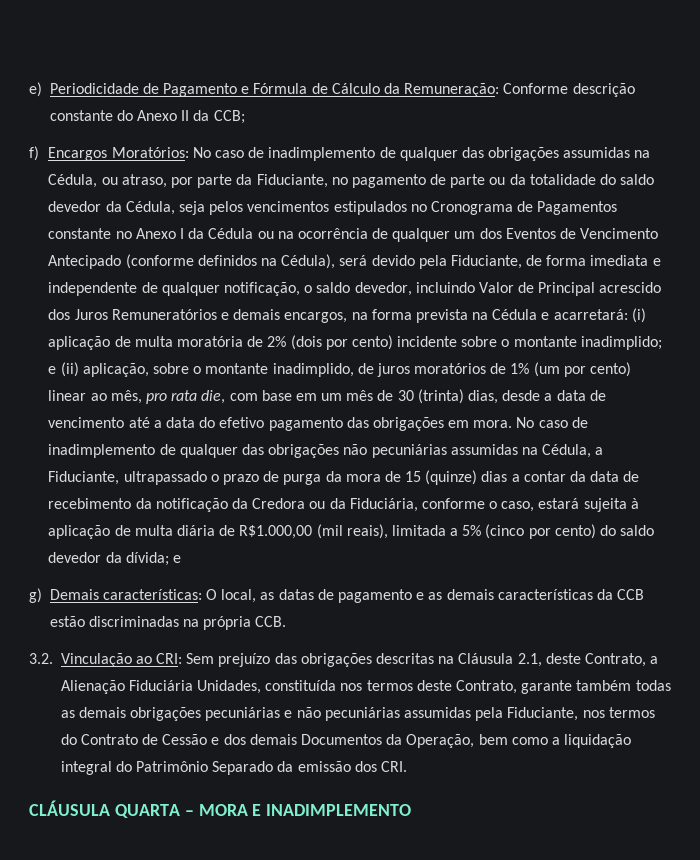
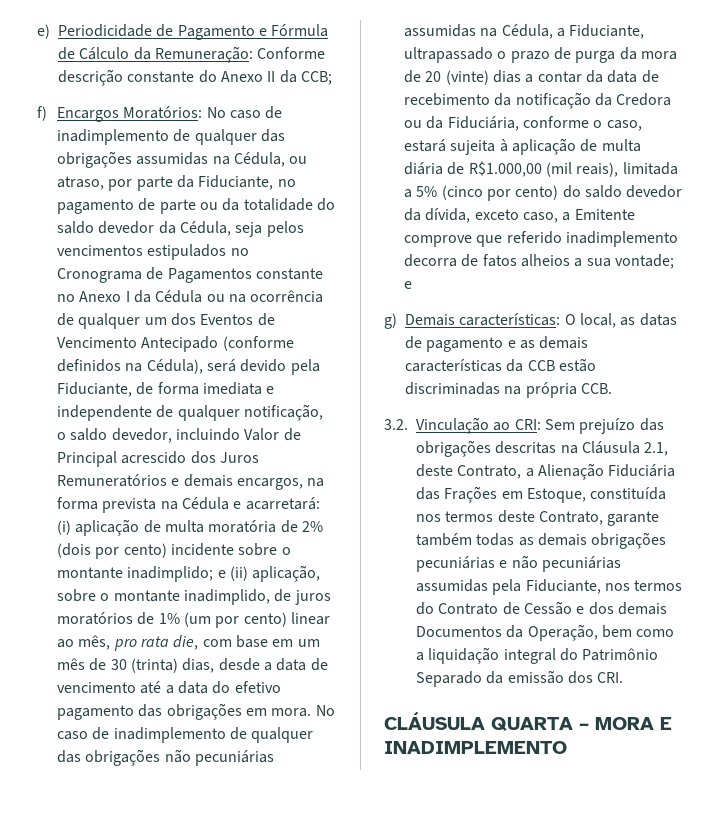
[405,470,478,485] 15 (quinze) -> [425,70,489,85] 20 (vinte)
[125,552,169,566] dívida; -> [425,208,635,223] [404,231,679,247] [404,254,674,269] dívida, exceto caso, a Emitente comprove que referido inadimplemento decorra de fatos alheios a sua vontade;
[197,680,262,694] Unidades, -> [416,486,586,503] das Frações em Estoque,

